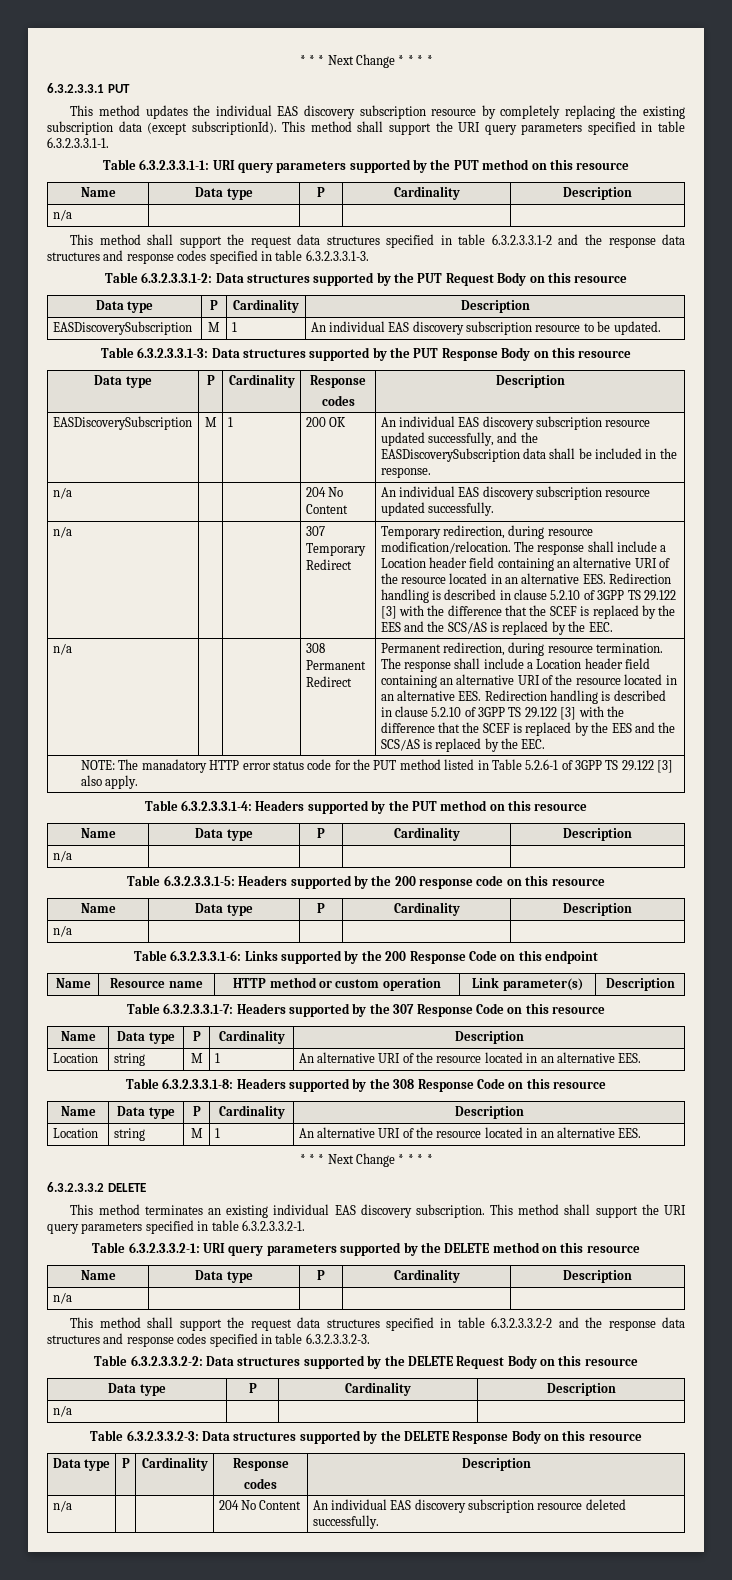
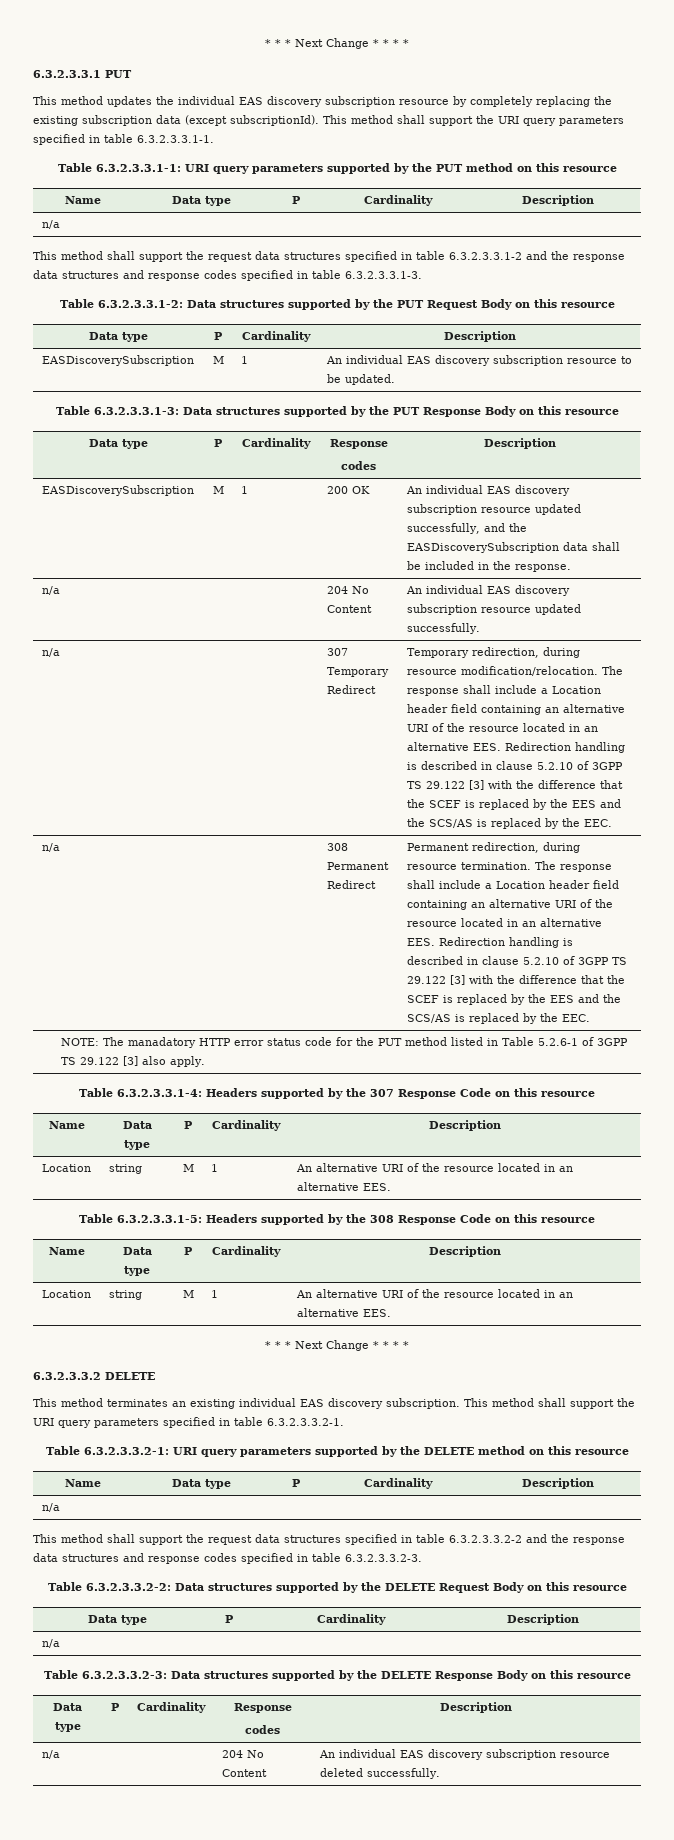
[411,800,588,811] [80,828,116,838] [195,828,253,841] [317,828,325,838] [393,827,460,841] [563,828,632,841] [52,850,72,862] [127,875,605,889] [80,903,116,913] [195,903,253,916] [317,903,325,913] [393,902,460,916] [563,903,632,916] [52,925,72,937] [133,950,599,964] [55,978,91,988] [110,978,203,988] [233,977,441,991] [472,977,583,991] [605,978,675,991] [126,1003,390,1017] PUT method on this resource // Name | Data type | P | Cardinality | Description // n/a | | | | // Table 6.3.2.3.3.1-5: Headers supported by the 200 response code on this resource // Name | Data type | P | Cardinality | Description // n/a | | | | // Table 6.3.2.3.3.1-6: Links supported by the 200 Response Code on this endpoint // Name | Resource name | HTTP method or custom operation | Link parameter(s) | Description // Table 6.3.2.3.3.1-7: Headers supported by the -> (366, 1092) none
[162,1078,234,1089] 6.3.2.3.3.1-8: -> [117,1215,202,1223] 6.3.2.3.3.1-5:

